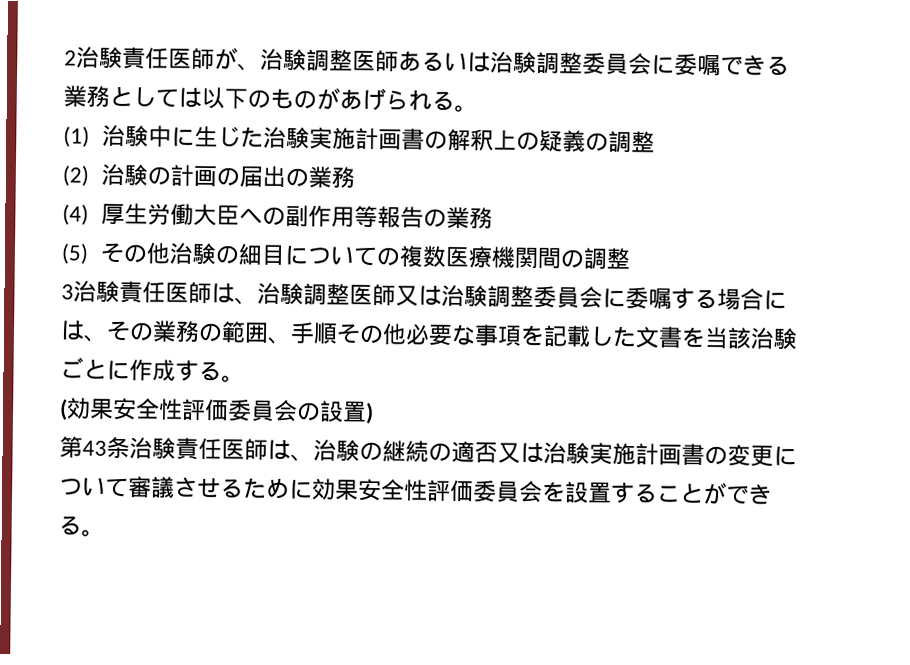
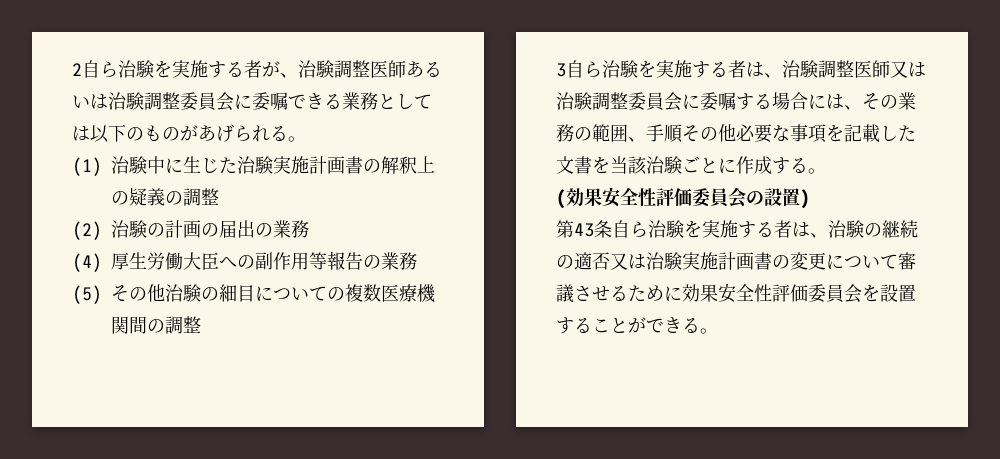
[76,46,215,71] 治験責任医師 -> [82,60,262,78] 自ら治験を実施する者
[73,280,212,305] 治験責任医師 -> [566,60,746,78] 自ら治験を実施する者
[129,437,268,461] 治験責任医師 -> [612,220,792,238] 自ら治験を実施する者

